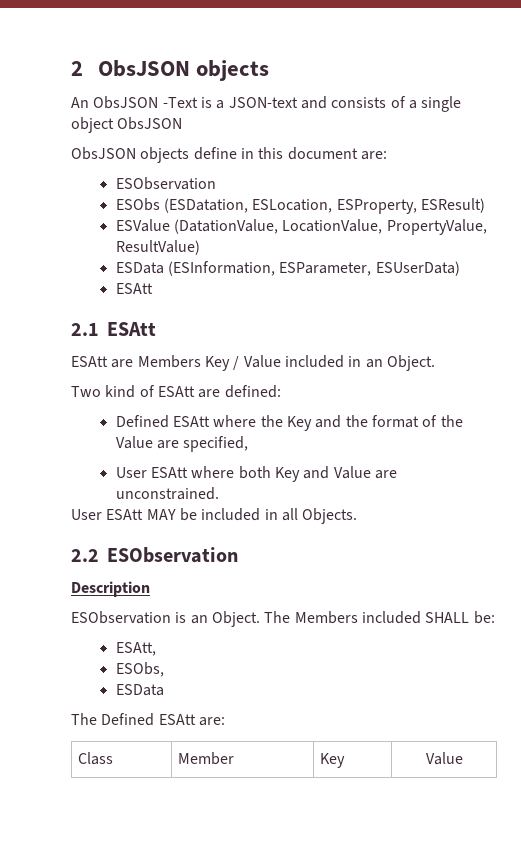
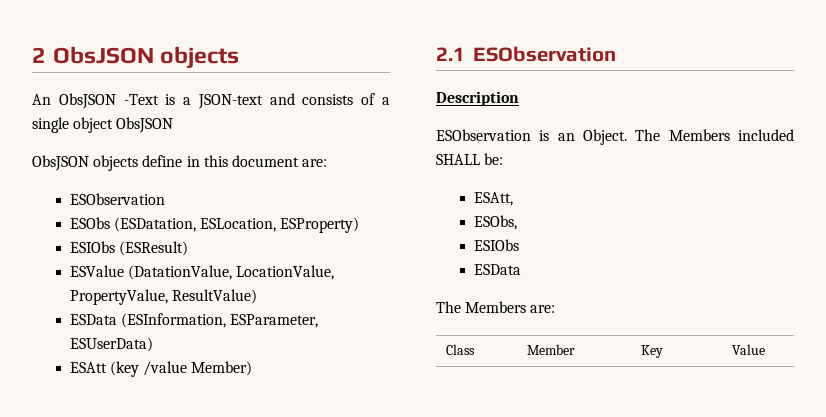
[336,198,485,214] ESProperty, ESResult) -> [280,217,360,233] [69,241,188,256] ESProperty) // ESIObs (ESResult)
[71,322,156,336] [71,355,435,371] [71,385,281,398] [115,415,463,431] [115,436,249,452] [115,466,397,482] [115,487,219,500] [71,508,358,524] [71,549,99,562] // 2.1 ESAtt // ESAtt are Members Key / Value included in an Object. // Two kind of ESAtt are defined: // Defined ESAtt where the Key and the format of the Value are specified, // User ESAtt where both Key and Value are unconstrained. // User ESAtt MAY be included in all Objects. // 2.2 -> [109,361,253,377] [436,47,465,61] (key /value Member) // 2.1
(164, 669) none -> [473,239,519,251] // ESIObs
[101,713,196,726] Defined ESAtt -> [465,301,527,313] Members

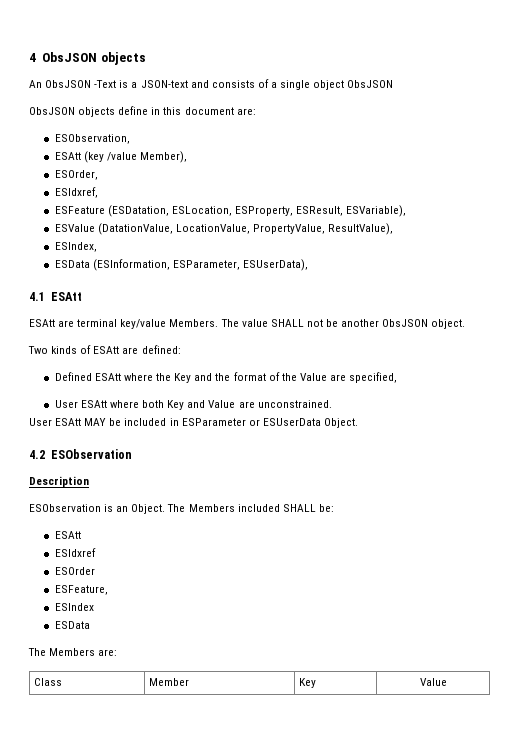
[32,47,45,63] 2 -> [29,53,36,62] 4
[69,193,165,205] [69,217,360,233] [69,241,188,256] ESObservation // ESObs (ESDatation, ESLocation, ESProperty) // ESIObs (ESResult) -> [54,134,130,144] [54,151,188,163] [54,170,98,180] [54,187,98,198] [54,205,407,217] ESObservation, // ESAtt (key /value Member), // ESOrder, // ESIdxref, // ESFeature (ESDatation, ESLocation, ESProperty, ESResult, ESVariable),
[171,289,257,304] ResultValue) -> [328,223,394,235] [54,242,97,252] ResultValue), // ESIndex,
[69,337,153,352] [69,361,253,377] [436,47,465,61] ESUserData) // ESAtt (key /value Member) // 2.1 -> [243,259,309,271] [29,292,82,301] [29,319,466,329] [28,345,181,354] [54,372,398,383] [54,400,332,410] [29,418,358,428] [29,450,45,459] ESUserData), // 4.1 ESAtt // ESAtt are terminal key/value Members. The value SHALL not be another ObsJSON object. // Two kinds of ESAtt are defined: // Defined ESAtt where the Key and the format of the Value are specified, // User ESAtt where both Key and Value are unconstrained. // User ESAtt MAY be included in ESParameter or ESUserData Object. // 4.2
[473,192,513,206] [473,215,517,230] [473,239,519,251] ESAtt, // ESObs, // ESIObs -> [54,531,81,539] [54,548,96,557] [54,567,95,575] [54,585,108,595] [54,603,94,611] ESAtt // ESIdxref // ESOrder // ESFeature, // ESIndex

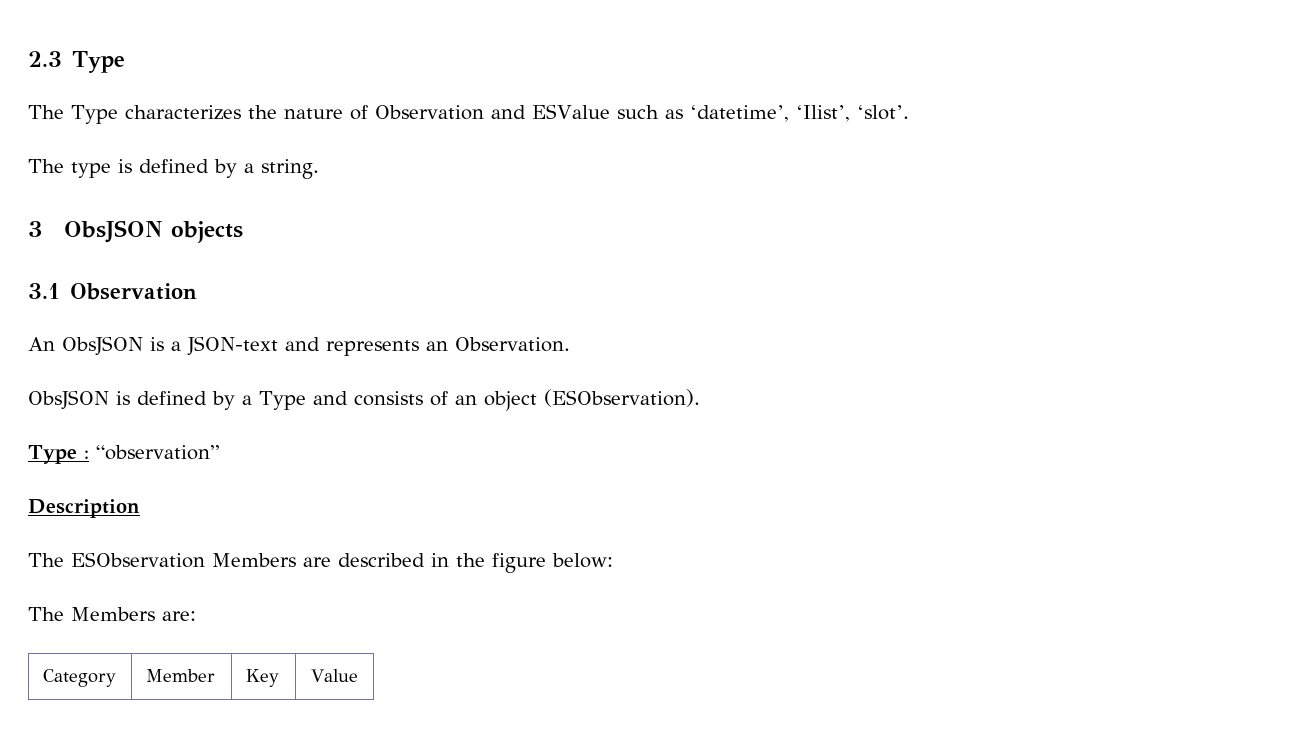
[29,52,146,65] 4 ObsJSON objects -> [28,51,126,73] [28,104,909,124] [28,159,319,179] [28,220,244,243] [28,283,198,300] 2.3 Type // The Type characterizes the nature of Observation and ESValue such as ‘datetime’, ‘Ilist’, ‘slot’. // The type is defined by a string. // 3 ObsJSON objects // 3.1 Observation
[94,80,117,88] -Text -> (143, 346) none
[211,79,394,90] [29,106,256,117] [54,134,130,144] [54,151,188,163] [54,170,98,180] [54,187,98,198] [54,205,407,217] [54,223,394,235] [54,242,97,252] [54,259,309,271] [29,292,82,301] [29,319,466,329] [28,345,181,354] [54,372,398,383] [54,400,332,410] [29,418,358,428] [29,449,132,459] [29,476,89,487] [29,504,334,514] [54,531,81,539] [54,548,96,557] [54,567,95,575] [54,585,108,595] [54,603,94,611] [54,621,90,629] consists of a single object ObsJSON // ObsJSON objects define in this document are: // ESObservation, // ESAtt (key /value Member), // ESOrder, // ESIdxref, // ESFeature (ESDatation, ESLocation, ESProperty, ESResult, ESVariable), // ESValue (DatationValue, LocationValue, PropertyValue, ResultValue), // ESIndex, // ESData (ESInformation, ESParameter, ESUserData), // 4.1 ESAtt // ESAtt are terminal key/value Members. The value SHALL not be another ObsJSON object. // Two kinds of ESAtt are defined: // Defined ESAtt where the Key and the format of the Value are specified, // User ESAtt where both Key and Value are unconstrained. // User ESAtt MAY be included in ESParameter or ESUserData Object. // 4.2 ESObservation // Description // ESObservation is an Object. The Members included SHALL be: // ESAtt // ESIdxref // ESOrder // ESFeature, // ESIndex // ESData -> [326,337,570,356] [28,389,700,411] [28,445,219,464] [28,499,140,518] [28,552,613,573] represents an Observation. // ObsJSON is defined by a Type and consists of an object (ESObservation). // Type : “observation” // Description // The ESObservation Members are described in the figure below:
[34,678,63,686] Class -> [42,669,116,687] Category

